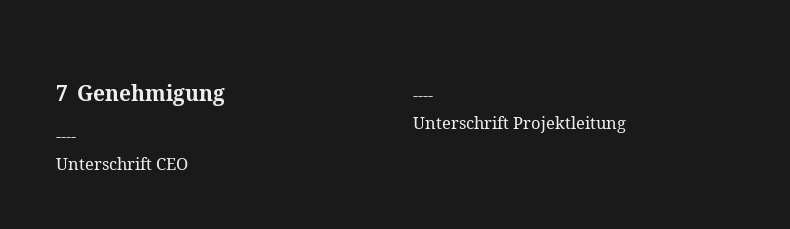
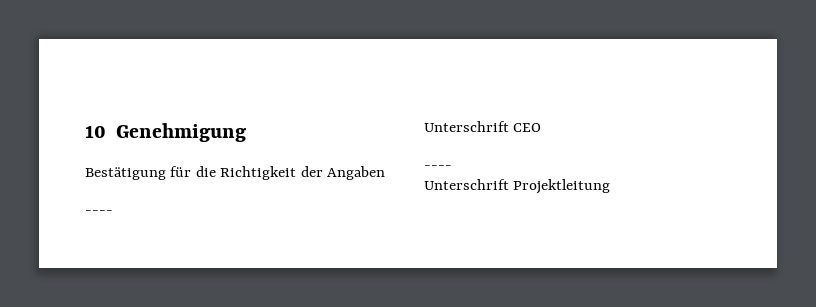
[56,85,68,101] 7 -> [85,125,106,138] 10
(225, 95) none -> [85,166,386,180] // Bestätigung für die Richtigkeit der Angaben

